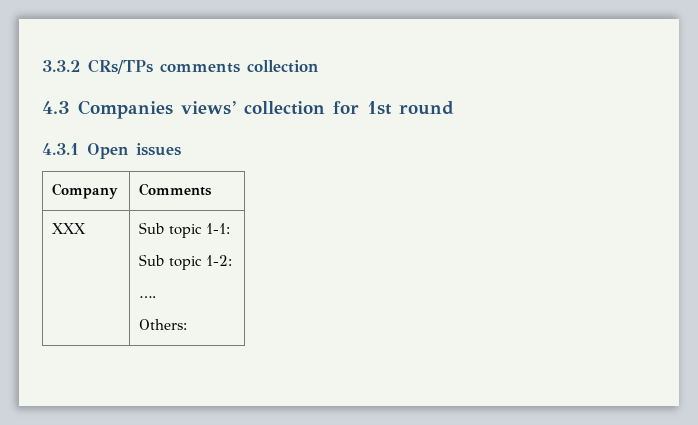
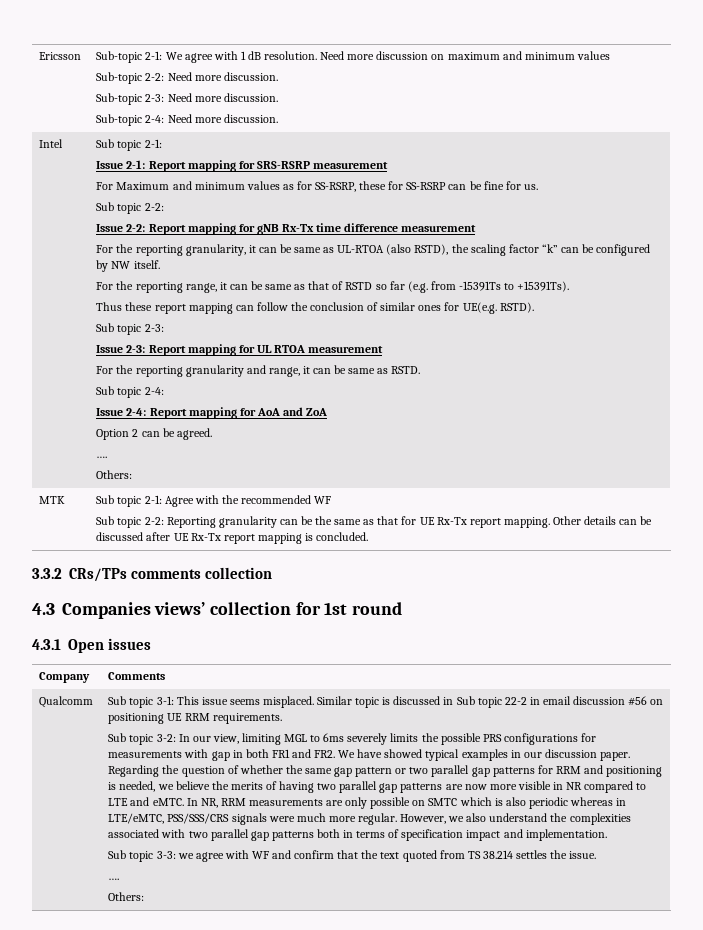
(42, 66) none -> [39,52,82,60] [96,51,610,63] [96,72,278,84] [96,93,278,105] [96,114,278,126] [39,139,64,148] [96,139,162,151] [96,160,388,172] [96,181,538,192] [96,202,164,214] [96,223,477,235] [96,244,651,256] [96,260,160,272] [96,281,570,293] [96,302,534,314] [96,323,164,335] [96,344,384,356] [96,365,421,377] [96,386,164,398] [96,407,328,419] [96,428,212,440] [96,456,108,458] [96,470,133,479] [39,496,66,504] [96,495,332,507] [96,516,653,528] [96,532,369,544] Ericsson | Sub-topic 2-1: We agree with 1 dB resolution. Need more discussion on maximum and minimum values // Sub-topic 2-2: Need more discussion. // Sub-topic 2-3: Need more discussion. // Sub-topic 2-4: Need more discussion. // Intel | Sub topic 2-1: // Issue 2-1: Report mapping for SRS-RSRP measurement // For Maximum and minimum values as for SS-RSRP, these for SS-RSRP can be fine for us. // Sub topic 2-2: // Issue 2-2: Report mapping for gNB Rx-Tx time difference measurement // For the reporting granularity, it can be same as UL-RTOA (also RSTD), the scaling factor “k” can be configured by NW itself. // For the reporting range, it can be same as that of RSTD so far (e.g. from -15391Ts to +15391Ts). // Thus these report mapping can follow the conclusion of similar ones for UE(e.g. RSTD). // Sub topic 2-3: // Issue 2-3: Report mapping for UL RTOA measurement // For the reporting granularity and range, it can be same as RSTD. // Sub topic 2-4: // Issue 2-4: Report mapping for AoA and ZoA // Option 2 can be agreed. // …. // Others: // MTK | Sub topic 2-1: Agree with the recommended WF // Sub topic 2-2: Reporting granularity can be the same as that for UE Rx-Tx report mapping. Other details can be discussed after UE Rx-Tx report mapping is concluded. //
[52,223,87,234] [139,222,231,238] [139,254,233,270] XXX | Sub topic 1-1: // Sub topic 1-2: -> [39,696,94,708] [108,696,664,708] [108,713,282,724] [108,733,597,745] [108,749,631,761] [108,765,663,777] [108,781,647,793] [108,797,627,809] [108,813,631,825] [108,829,607,841] [108,850,597,862] Qualcomm | Sub topic 3-1: This issue seems misplaced. Similar topic is discussed in Sub topic 22-2 in email discussion #56 on positioning UE RRM requirements. // Sub topic 3-2: In our view, limiting MGL to 6ms severely limits the possible PRS configurations for measurements with gap in both FR1 and FR2. We have showed typical examples in our discussion paper. Regarding the question of whether the same gap pattern or two parallel gap patterns for RRM and positioning is needed, we believe the merits of having two parallel gap patterns are now more visible in NR compared to LTE and eMTC. In NR, RRM measurements are only possible on SMTC which is also periodic whereas in LTE/eMTC, PSS/SSS/CRS signals were much more regular. However, we also understand the complexities associated with two parallel gap patterns both in terms of specification impact and implementation. // Sub topic 3-3: we agree with WF and confirm that the text quoted from TS 38.214 settles the issue.

